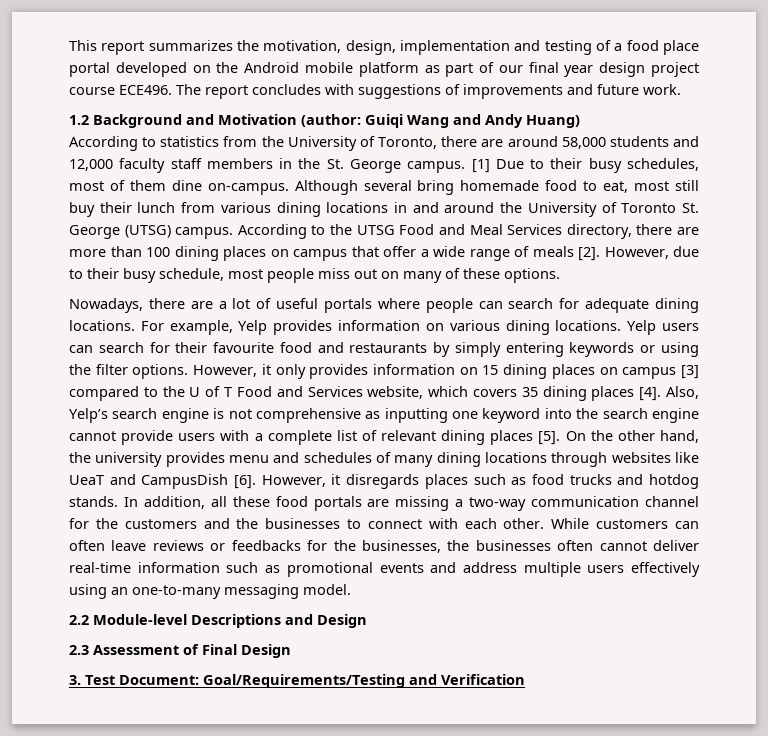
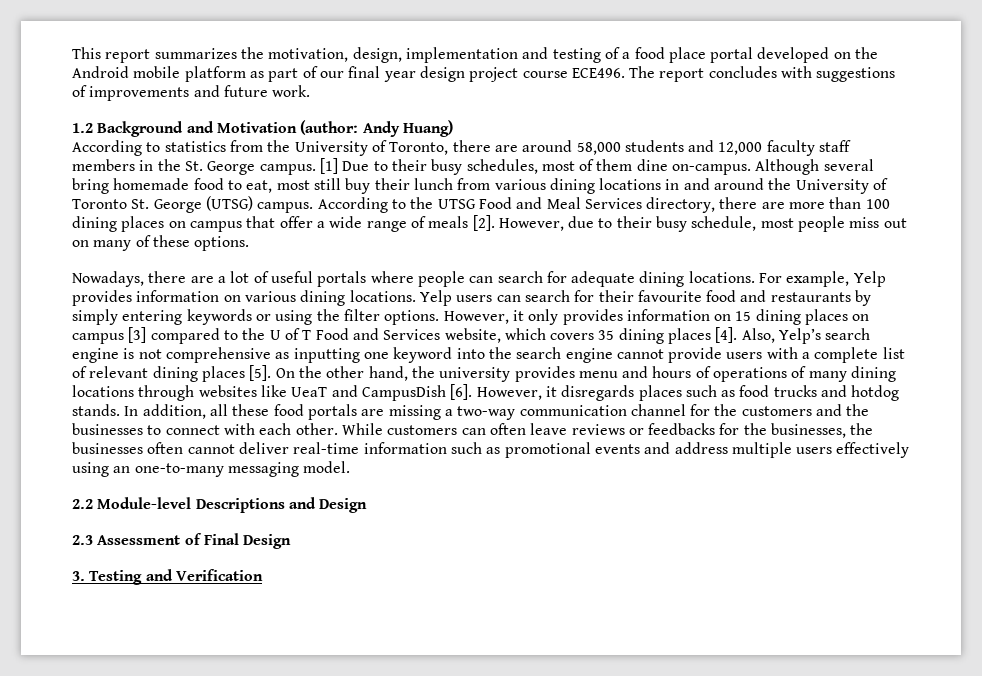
[365,114,481,128] Guiqi Wang and -> (359, 127) none
[303,452,372,463] schedules -> [652,366,788,382] hours of operations
[85,674,405,688] Test Document: Goal/Requirements/Testing -> [89,570,143,585] Testing

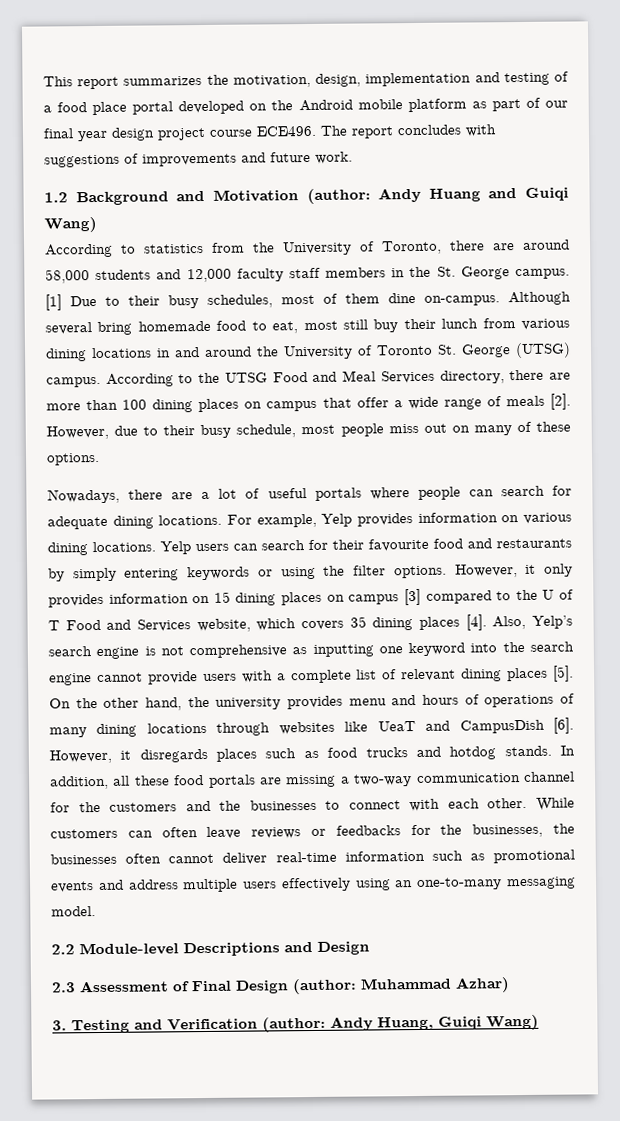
[402,120,453,137] Huang) -> [428,187,569,202] [44,216,97,233] Huang and Guiqi Wang)
(292, 541) none -> [292,977,510,995] (author: Muhammad Azhar)
(263, 575) none -> [262,1014,539,1033] (author: Andy Huang, Guiqi Wang)

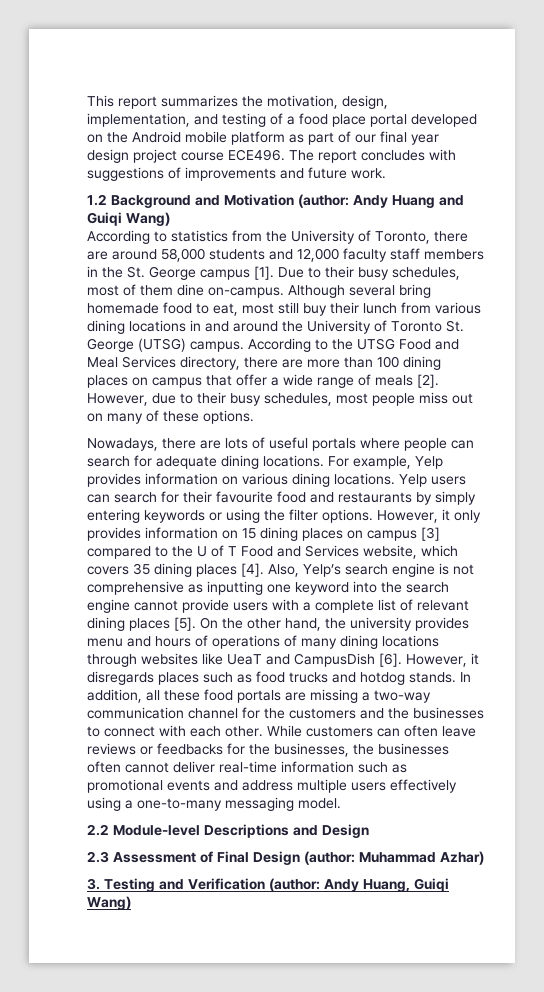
[365,72,472,87] implementation -> [87,113,190,127] implementation,
[515,268,570,280] [45,294,62,311] campus. [1] -> [200,266,274,280] campus [1].
[236,424,297,438] schedule, -> [264,393,332,406] schedules,
[201,488,238,500] a lot -> [225,438,248,449] lots
[395,880,414,888] an -> [125,800,133,809] a

